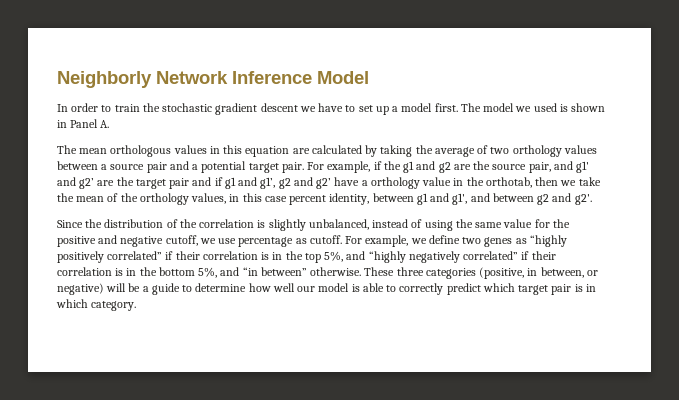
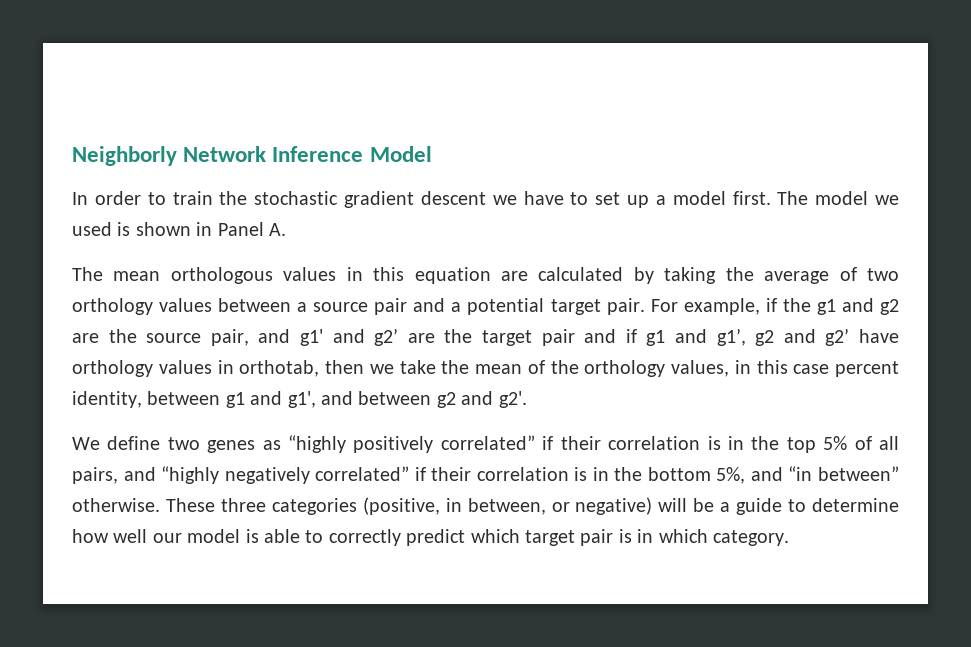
[361,177,484,189] a orthology value in the -> [72,360,234,377] orthology values in
[57,219,570,231] [57,235,427,247] Since the distribution of the correlation is slightly unbalanced, instead of using the same value for the positive and negative cutoff, we use percentage as cutoff. For example, we -> [72,437,100,450] We
[324,251,344,262] 5%, -> [823,436,899,450] [72,467,118,484] 5% of all pairs,

